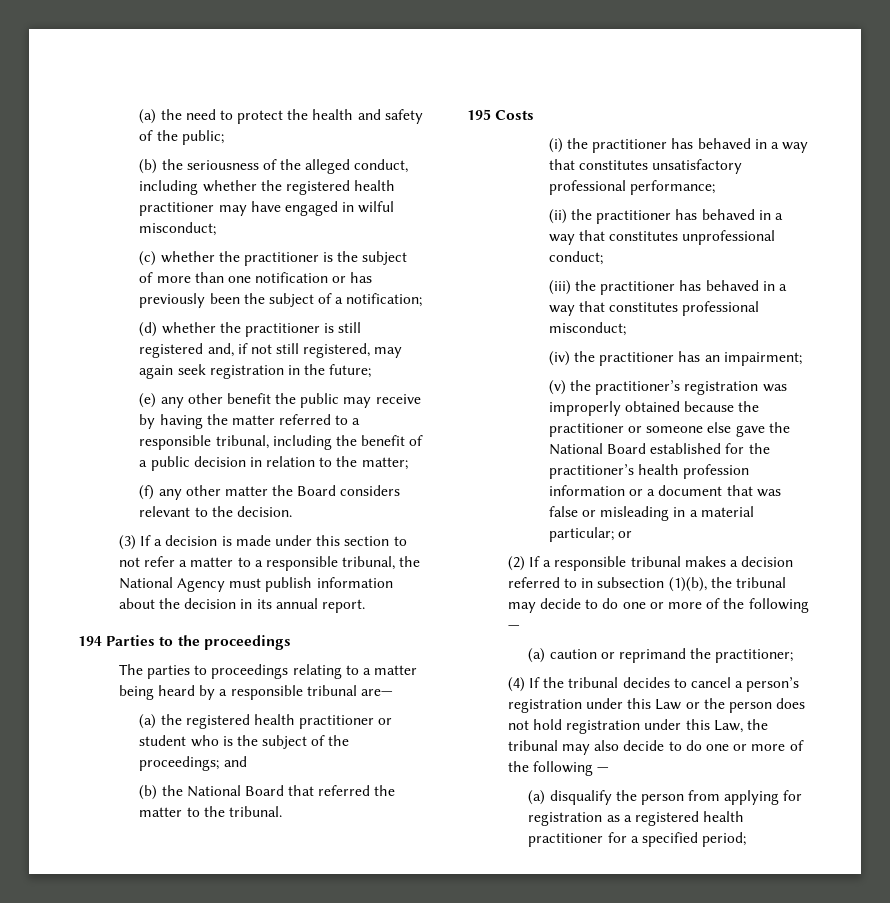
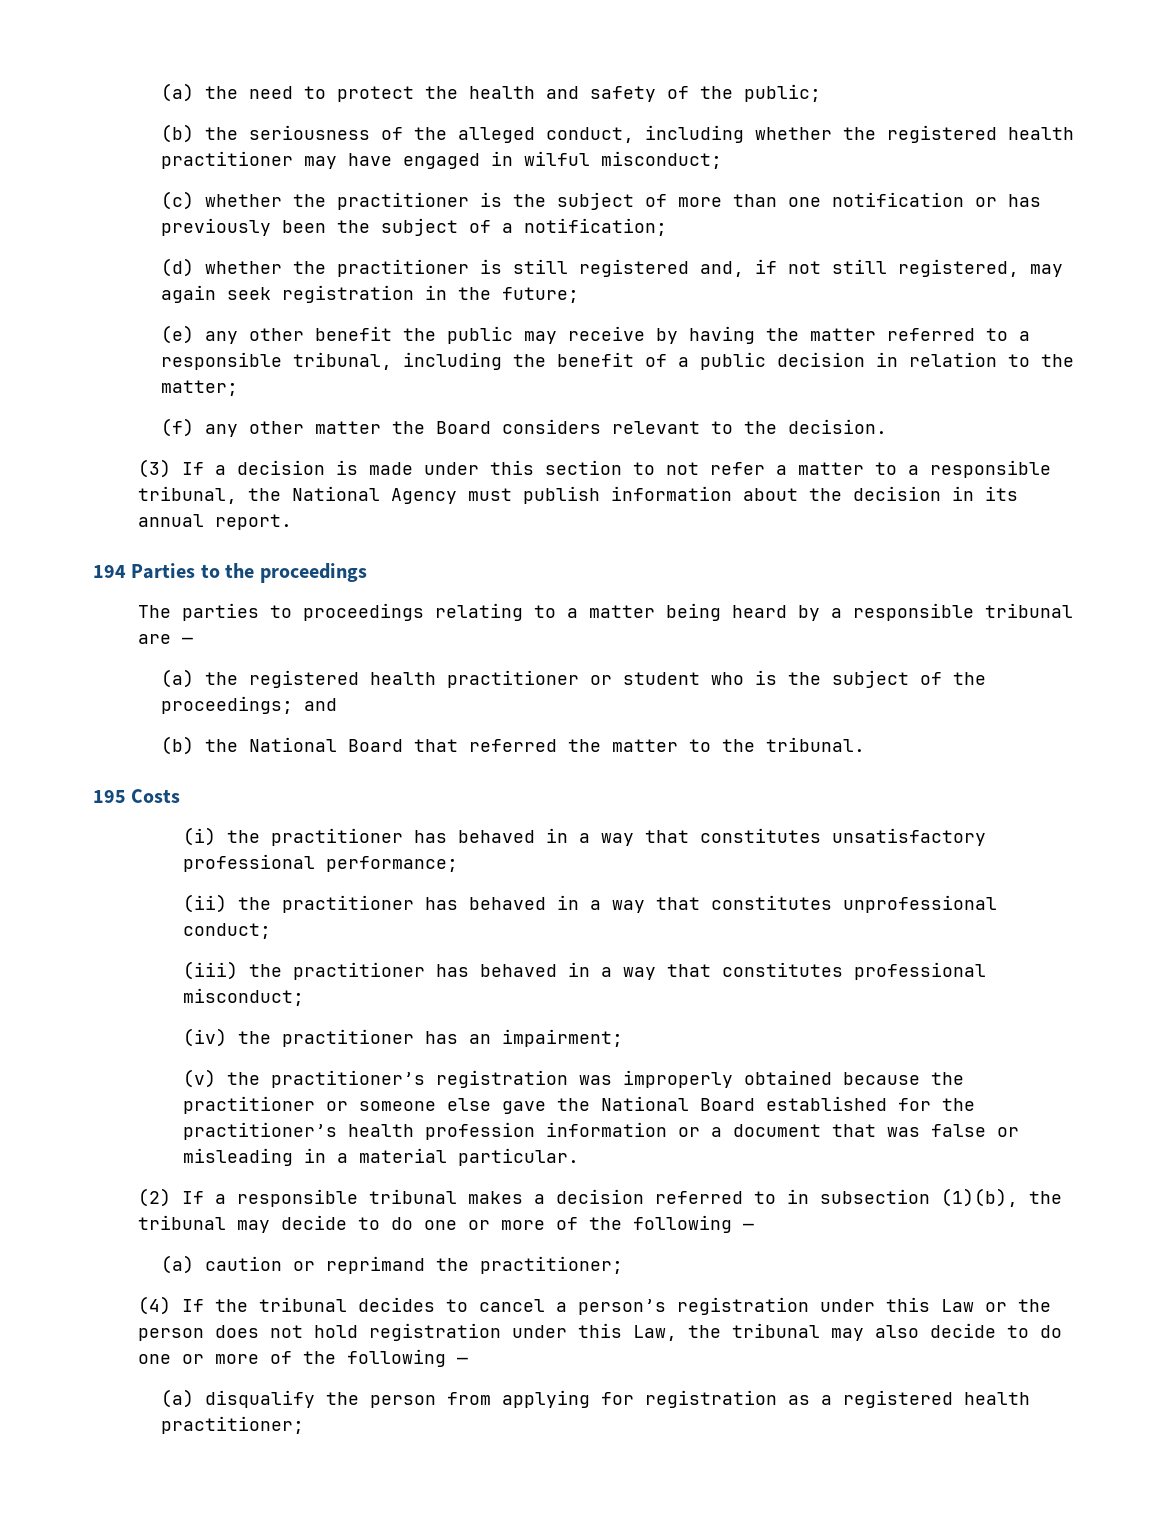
[361,689,394,696] are— -> [138,634,194,644] are —
[548,527,632,542] particular; or -> [458,1148,580,1166] particular.
[528,832,747,847] practitioner for a specified period; -> [160,1416,304,1434] practitioner;

